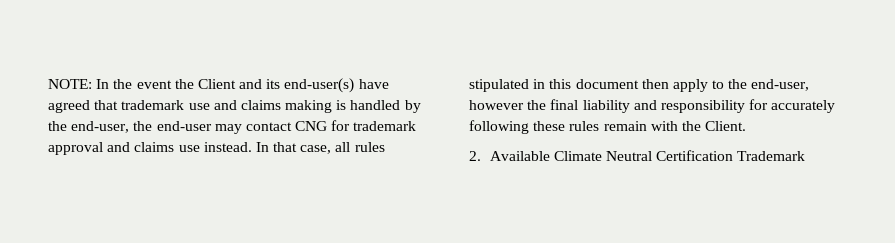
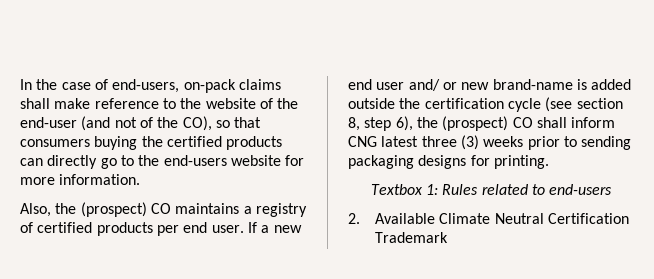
[48,79,92,89] NOTE: -> (20, 84) none
[136,78,389,93] [48,100,421,113] [48,120,417,134] [48,142,385,155] [469,79,810,92] [469,99,836,113] [469,120,747,134] event the Client and its end-user(s) have agreed that trademark use and claims making is handled by the end-user, the end-user may contact CNG for trademark approval and claims use instead. In that case, all rules stipulated in this document then apply to the end-user, however the final liability and responsibility for accurately following these rules remain with the Client. -> [61,79,281,93] [20,98,299,109] [20,116,262,131] [20,136,283,150] [20,155,305,169] [20,174,141,185] [20,202,307,217] [20,222,302,236] [348,79,632,91] [348,97,623,112] [348,116,616,131] [348,135,632,150] [348,155,549,169] [370,184,613,195] case of end-users, on-pack claims shall make reference to the website of the end-user (and not of the CO), so that consumers buying the certified products can directly go to the end-users website for more information. // Also, the (prospect) CO maintains a registry of certified products per end user. If a new end user and/ or new brand-name is added outside the certification cycle (see section 8, step 6), the (prospect) CO shall inform CNG latest three (3) weeks prior to sending packaging designs for printing. // Textbox 1: Rules related to end-users

